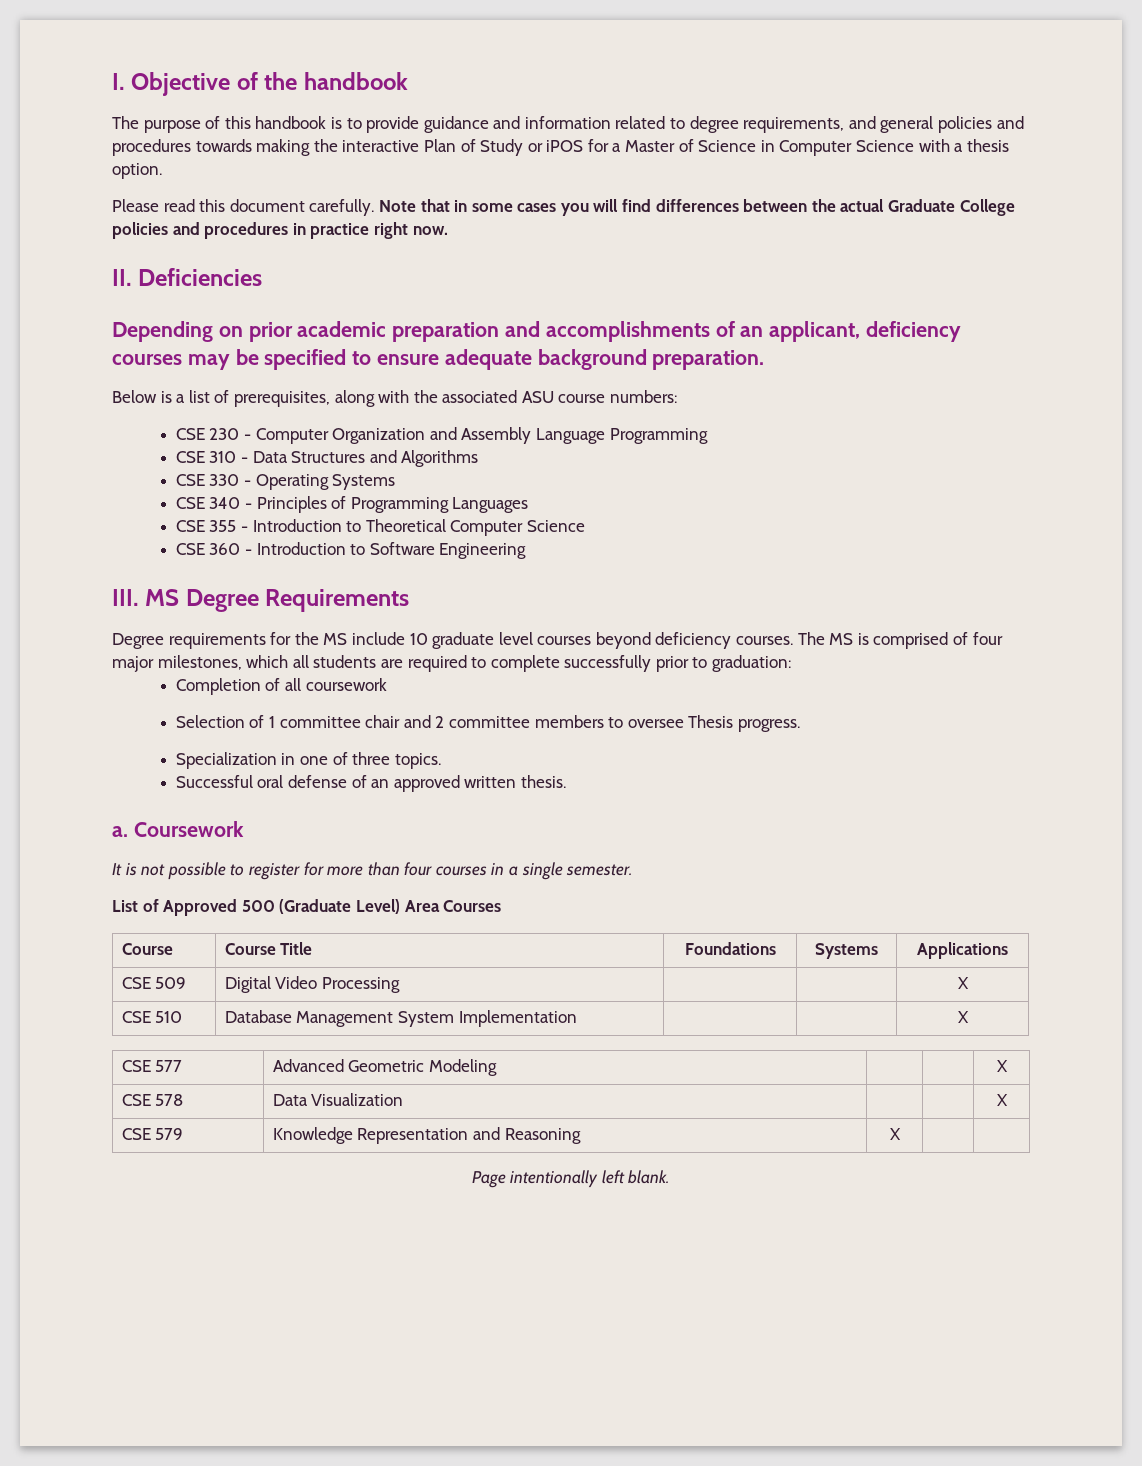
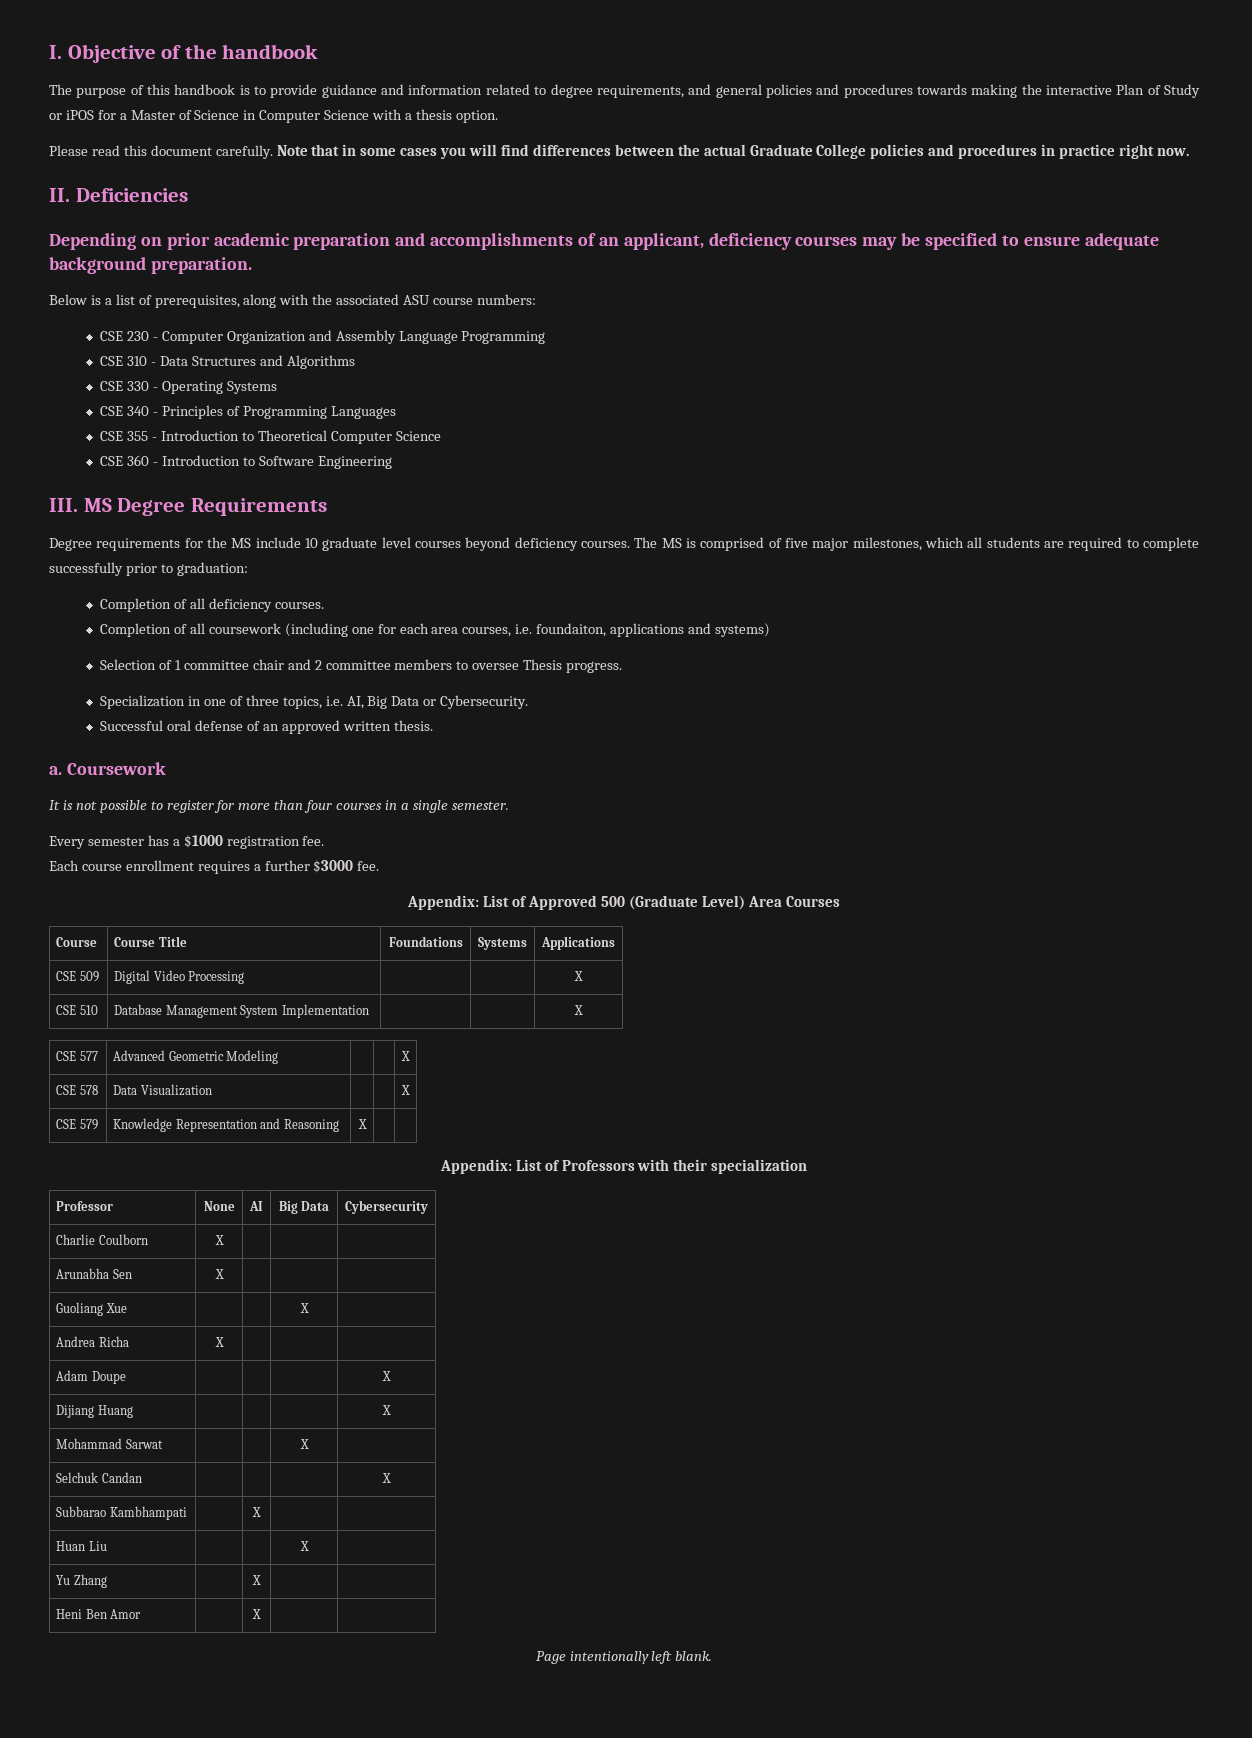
[972,632,1003,645] four -> [785,538,809,548] five
(792, 663) none -> [100,598,324,612] // Completion of all deficiency courses.
(387, 684) none -> [284,623,770,637] (including one for each area courses, i.e. foundaiton, applications and systems)
[394,753,441,769] topics. -> [282,695,529,709] topics, i.e. AI, Big Data or Cybersecurity.
(634, 870) none -> [49,835,325,849] [49,860,380,874] [407,895,480,910] Every semester has a $1000 registration fee. // Each course enrollment requires a further $3000 fee. // Appendix:
(901, 1134) none -> [439,1159,808,1174] [56,1201,114,1211] [203,1201,235,1211] [249,1201,263,1211] [278,1201,330,1214] [345,1200,428,1214] [56,1234,148,1245] [214,1235,224,1245] [56,1268,132,1279] [214,1269,224,1279] [56,1302,127,1316] [299,1303,309,1313] [56,1336,129,1347] [214,1337,224,1347] [56,1370,126,1384] [382,1371,391,1381] [56,1405,133,1418] [382,1405,391,1415] [56,1438,163,1449] [299,1439,309,1449] [56,1472,142,1483] [382,1473,391,1483] [56,1506,187,1520] [252,1507,261,1517] [56,1541,107,1551] [299,1541,309,1551] [56,1574,107,1588] [252,1575,261,1585] [56,1609,142,1619] [252,1609,261,1619] // Appendix: List of Professors with their specialization // Professor | None | AI | Big Data | Cybersecurity // Charlie Coulborn | X | | | // Arunabha Sen | X | | | // Guoliang Xue | | | X | // Andrea Richa | X | | | // Adam Doupe | | | | X // Dijiang Huang | | | | X // Mohammad Sarwat | | | X | // Selchuk Candan | | | | X // Subbarao Kambhampati | | X | | // Huan Liu | | | X | // Yu Zhang | | X | | // Heni Ben Amor | | X | |

